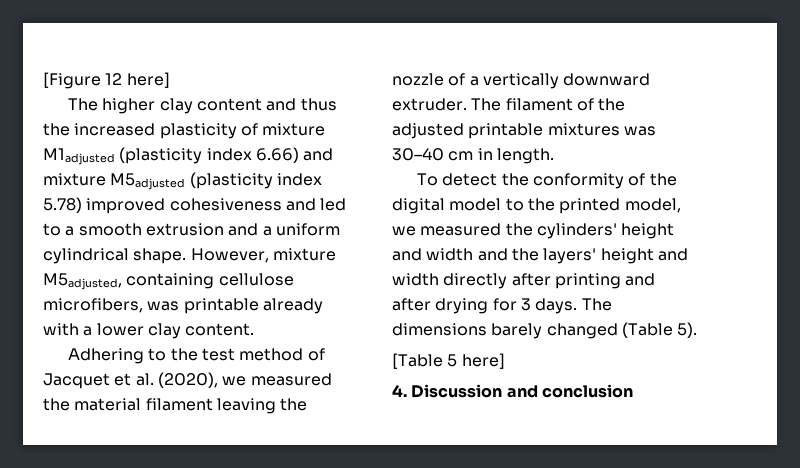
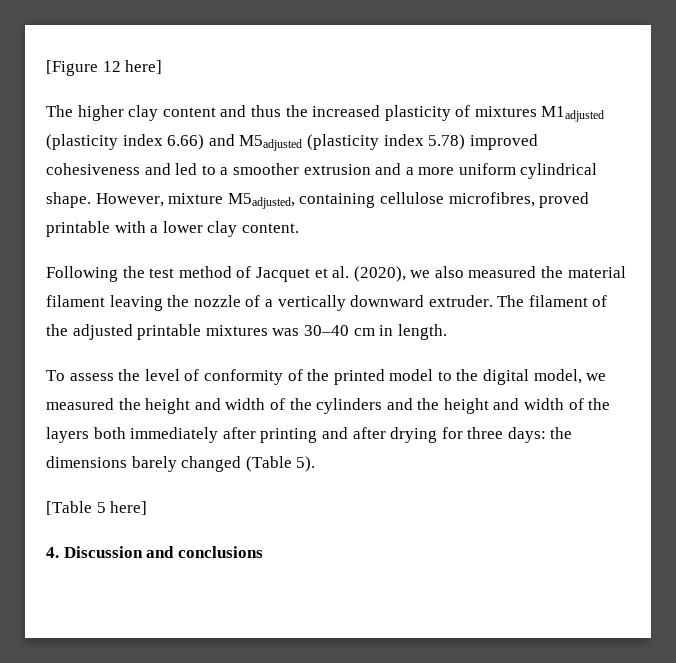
[262,123,326,136] mixture -> [474,106,537,117] mixtures
[43,173,106,186] mixture -> (235, 140) none
[78,223,142,236] smooth -> [232,163,299,175] smoother
(272, 231) none -> [418,167,455,175] more
[43,298,323,314] microfibers, was printable already -> [448,192,590,208] [46,221,110,237] microfibres, proved printable
[67,348,167,364] Adhering to -> [46,266,118,282] Following
(247, 381) none -> [434,266,464,278] also
[442,173,529,186] detect the -> [69,369,200,381] assess the level of
[392,198,445,214] digital -> [333,369,385,385] printed
[559,198,621,214] printed -> [483,369,530,385] digital
[536,223,675,239] [392,248,474,261] cylinders' height and width -> [145,398,383,414] height and width of the cylinders
[543,248,688,264] [392,273,508,289] layers' height and width directly -> [443,398,611,414] [46,427,219,443] height and width of the layers both immediately
[520,298,612,314] 3 days. The -> [467,427,573,443] three days: the
[541,384,633,398] conclusion -> [177,546,263,558] conclusions

